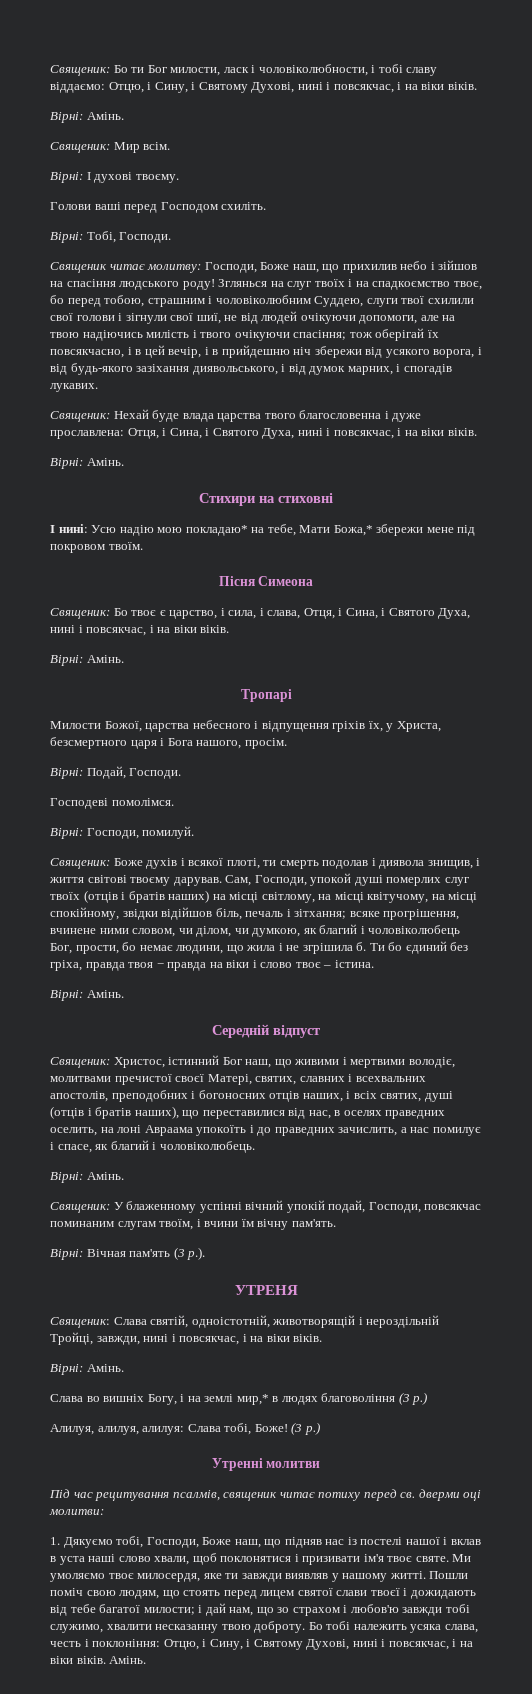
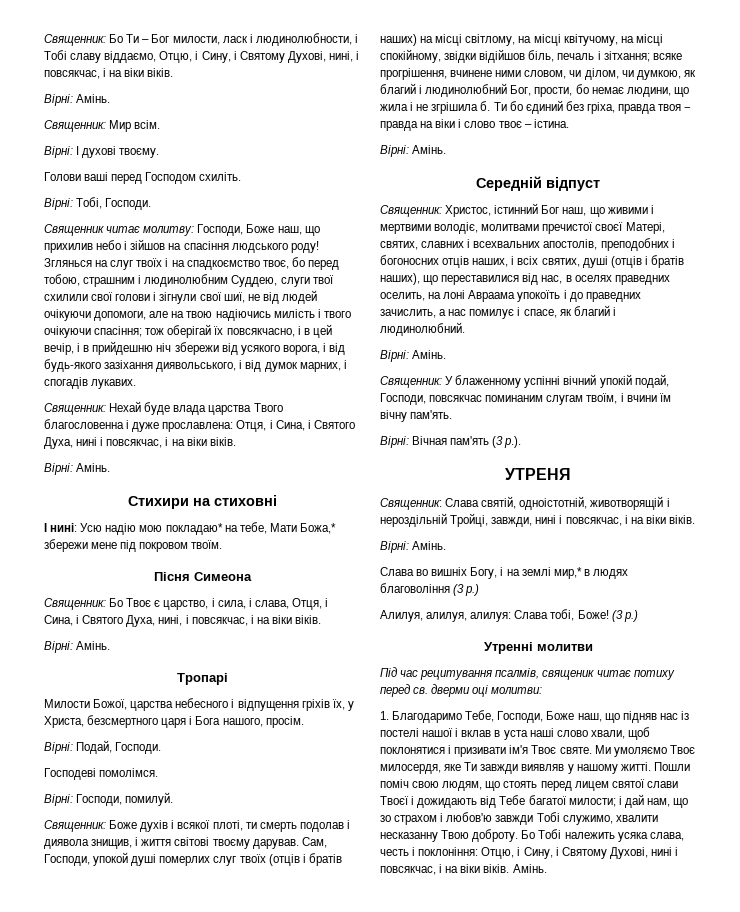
[50,64,438,76] [50,82,477,93] [50,112,124,123] [50,142,110,153] Священик: Бо ти Бог милости, ласк і чоловіколюбности, і тобі славу віддаємо: Отцю, і Сину, і Святому Духові, нині і повсякчас, і на віки віків. // Вірні: Амінь. // Священик: -> [44,33,358,46] [44,50,360,63] [44,68,174,79] [44,94,111,106] [44,120,106,132] Священник: Бо Ти – Бог милости, ласк і людинолюбности, і Тобі славу віддаємо, Отцю, і Сину, і Святому Духові, нині, і повсякчас, і на віки віків. // Вірні: Амінь. // Священник:
[50,262,107,273] Священик -> [44,224,104,236] Священник
[215,295,311,304] чоловіколюбним -> [144,274,229,287] людинолюбним
[50,411,110,422] Священик: -> [44,403,106,415] Священник:
[264,413,296,419] твого -> [253,403,283,412] Твого
[50,608,157,619] Священик: Бо твоє -> [44,598,152,610] Священник: Бо Твоє
[50,625,75,633] нині -> [158,615,183,626] нині,
[50,858,110,869] Священик: -> [44,820,106,832] Священник:
[368,925,461,937] чоловіколюбець -> [425,83,508,97] людинолюбний
[50,1057,110,1068] Священик: -> [380,205,442,217] Священник:
[159,1141,255,1153] [50,1172,124,1183] [50,1202,110,1213] чоловіколюбець. // Вірні: Амінь. // Священик: -> [380,322,465,336] [380,350,447,362] [380,376,442,388] людинолюбний. // Вірні: Амінь. // Священник:
[50,1317,110,1328] Священик: -> [380,498,442,510] Священник:
[63,1536,144,1548] Дякуємо тобі, -> [392,710,495,723] Благодаримо Тебе,
[387,1556,413,1562] твоє -> [531,745,557,754] Твоє
[108,1573,134,1579] твоє -> [669,745,695,754] Твоє
[225,1573,239,1579] ти -> [464,762,478,771] Ти
[370,1588,400,1596] твоєї -> [380,796,409,805] Твоєї
[70,1604,96,1613] тебе -> [499,795,526,805] Тебе
[445,1604,470,1613] тобі -> [536,812,560,822] Тобі
[221,1624,251,1630] твою -> [441,830,470,839] Твою
[326,1621,351,1630] тобі -> [538,829,562,839] Тобі

